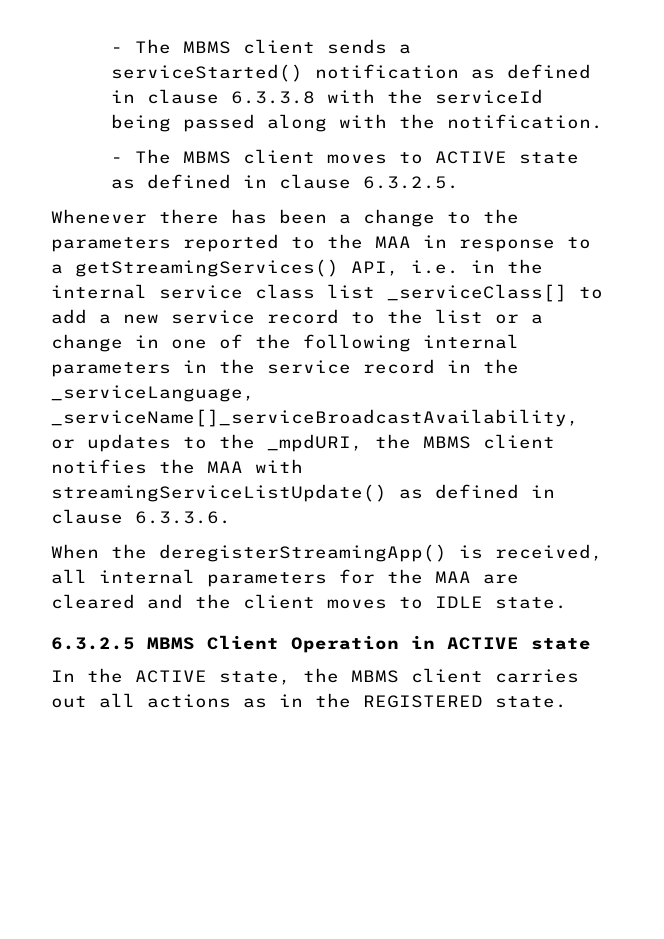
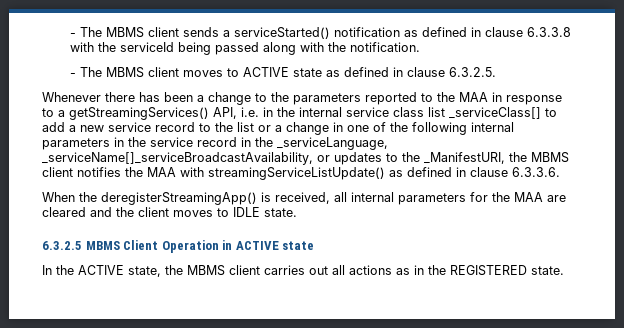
[267,434,363,452] _mpdURI, -> [424,152,505,164] _ManifestURI,

